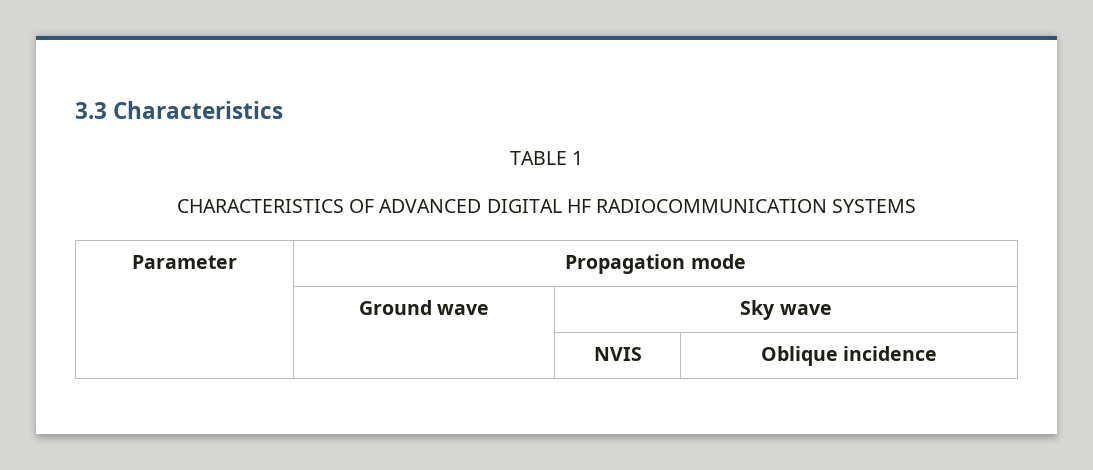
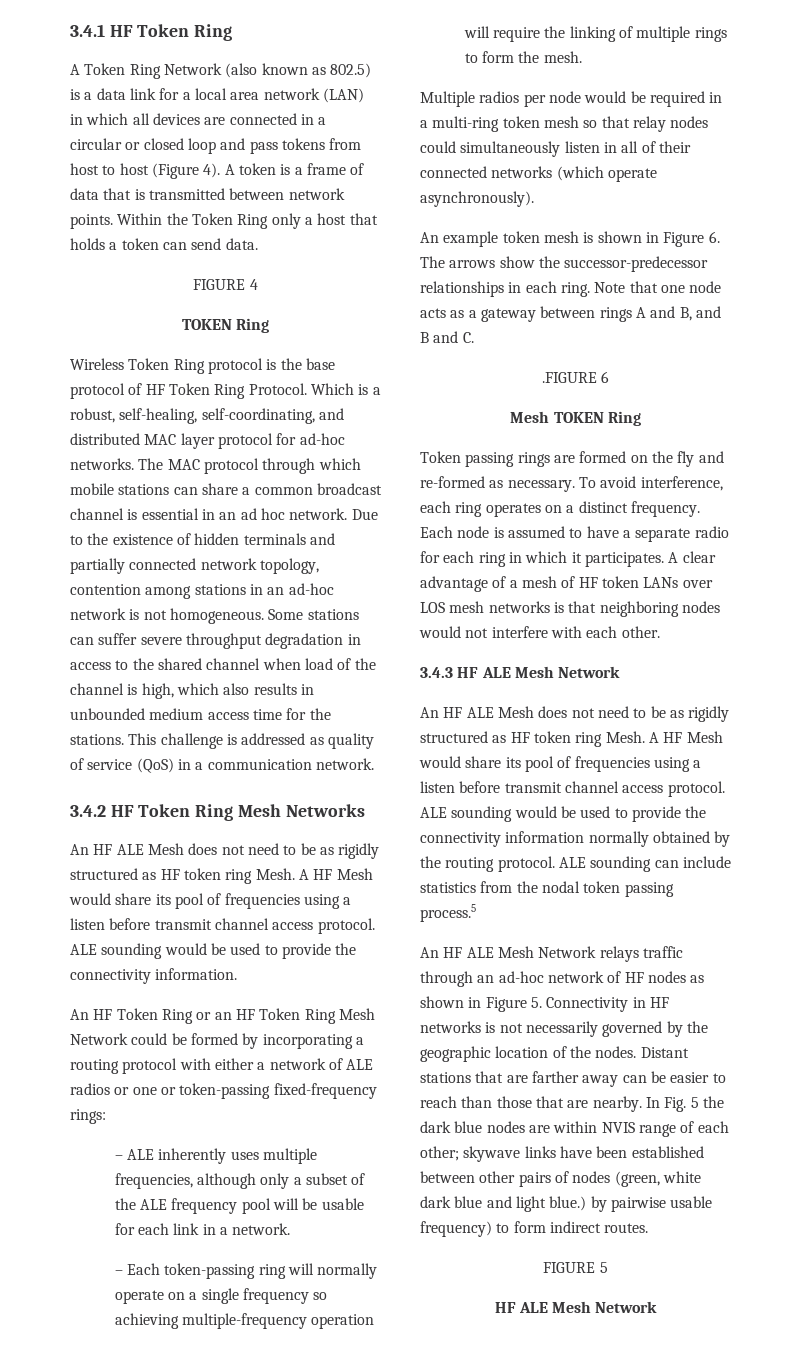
[75,101,284,119] [509,151,584,165] [176,199,917,213] [132,255,237,269] [565,254,746,274] [358,300,490,315] [740,300,832,320] [593,347,642,361] [760,346,938,366] 3.3 Characteristics // TABLE 1 // CHARACTERISTICS OF ADVANCED DIGITAL HF RADIOCOMMUNICATION SYSTEMS // Parameter | Propagation mode // | Ground wave | Sky wave // | | NVIS | Oblique incidence -> [70,24,233,41] [70,63,372,79] [70,88,364,103] [70,113,327,125] [70,138,362,154] [70,163,365,179] [70,188,345,200] [70,213,378,229] [70,238,258,250] [193,279,258,290] [181,318,270,333] [70,358,335,374] [70,383,381,399] [70,408,344,424] [70,433,345,449] [70,458,361,474] [70,483,382,495] [70,508,378,520] [70,533,335,545] [70,558,319,574] [70,583,334,599] [70,608,359,624] [70,633,361,649] [70,658,376,670] [70,683,314,699] [70,708,331,720] [70,733,374,749] [70,758,374,773] [70,804,365,821] [70,843,380,859] [70,868,373,884] [69,893,352,909] [70,918,375,934] [70,943,357,959] [70,968,238,984] [70,1008,375,1024] [70,1033,364,1049] [70,1058,374,1074] [70,1083,377,1099] [70,1109,106,1124] [114,1148,318,1164] [114,1173,366,1189] [114,1198,364,1214] [114,1223,291,1235] [114,1263,378,1279] [114,1288,328,1304] [114,1313,375,1329] [463,26,727,42] [464,51,582,63] [420,91,723,107] [420,116,709,132] [420,141,691,157] [420,166,657,182] [420,191,534,207] [420,231,720,247] [420,256,709,272] [420,281,722,297] [420,306,721,322] [420,331,474,343] [541,371,610,383] [510,411,641,426] [420,451,724,467] [420,476,723,492] [420,501,700,517] [420,526,729,542] [420,551,716,567] [420,576,713,592] [420,601,720,617] [419,626,660,638] [420,666,621,678] [420,706,730,722] [420,731,723,747] [419,756,702,772] [420,781,725,797] [420,806,707,822] [420,831,731,847] [420,856,731,872] [420,881,674,897] [420,904,476,922] [420,946,683,962] [420,971,705,987] [420,996,669,1012] [420,1021,708,1037] [420,1046,689,1062] [420,1071,726,1087] [420,1096,724,1112] [420,1121,729,1137] [420,1146,704,1162] [420,1171,701,1187] [420,1196,713,1212] [420,1221,649,1237] [543,1262,608,1273] [494,1301,658,1313] 3.4.1 HF Token Ring // A Token Ring Network (also known as 802.5) is a data link for a local area network (LAN) in which all devices are connected in a circular or closed loop and pass tokens from host to host (Figure 4). A token is a frame of data that is transmitted between network points. Within the Token Ring only a host that holds a token can send data. // FIGURE 4 // TOKEN Ring // Wireless Token Ring protocol is the base protocol of HF Token Ring Protocol. Which is a robust, self-healing, self-coordinating, and distributed MAC layer protocol for ad-hoc networks. The MAC protocol through which mobile stations can share a common broadcast channel is essential in an ad hoc network. Due to the existence of hidden terminals and partially connected network topology, contention among stations in an ad-hoc network is not homogeneous. Some stations can suffer severe throughput degradation in access to the shared channel when load of the channel is high, which also results in unbounded medium access time for the stations. This challenge is addressed as quality of service (QoS) in a communication network. // 3.4.2 HF Token Ring Mesh Networks // An HF ALE Mesh does not need to be as rigidly structured as HF token ring Mesh. A HF Mesh would share its pool of frequencies using a listen before transmit channel access protocol. ALE sounding would be used to provide the connectivity information. // An HF Token Ring or an HF Token Ring Mesh Network could be formed by incorporating a routing protocol with either a network of ALE radios or one or token-passing fixed-frequency rings: // – ALE inherently uses multiple frequencies, although only a subset of the ALE frequency pool will be usable for each link in a network. // – Each token-passing ring will normally operate on a single frequency so achieving multiple-frequency operation will require the linking of multiple rings to form the mesh. // Multiple radios per node would be required in a multi-ring token mesh so that relay nodes could simultaneously listen in all of their connected networks (which operate asynchronously). // An example token mesh is shown in Figure 6. The arrows show the successor-predecessor relationships in each ring. Note that one node acts as a gateway between rings A and B, and B and C. // .FIGURE 6 // Mesh TOKEN Ring // Token passing rings are formed on the fly and re-formed as necessary. To avoid interference, each ring operates on a distinct frequency. Each node is assumed to have a separate radio for each ring in which it participates. A clear advantage of a mesh of HF token LANs over LOS mesh networks is that neighboring nodes would not interfere with each other. // 3.4.3 HF ALE Mesh Network // An HF ALE Mesh does not need to be as rigidly structured as HF token ring Mesh. A HF Mesh would share its pool of frequencies using a listen before transmit channel access protocol. ALE sounding would be used to provide the connectivity information normally obtained by the routing protocol. ALE sounding can include statistics from the nodal token passing process.5 // An HF ALE Mesh Network relays traffic through an ad-hoc network of HF nodes as shown in Figure 5. Connectivity in HF networks is not necessarily governed by the geographic location of the nodes. Distant stations that are farther away can be easier to reach than those that are nearby. In Fig. 5 the dark blue nodes are within NVIS range of each other; skywave links have been established between other pairs of nodes (green, white dark blue and light blue.) by pairwise usable frequency) to form indirect routes. // FIGURE 5 // HF ALE Mesh Network

